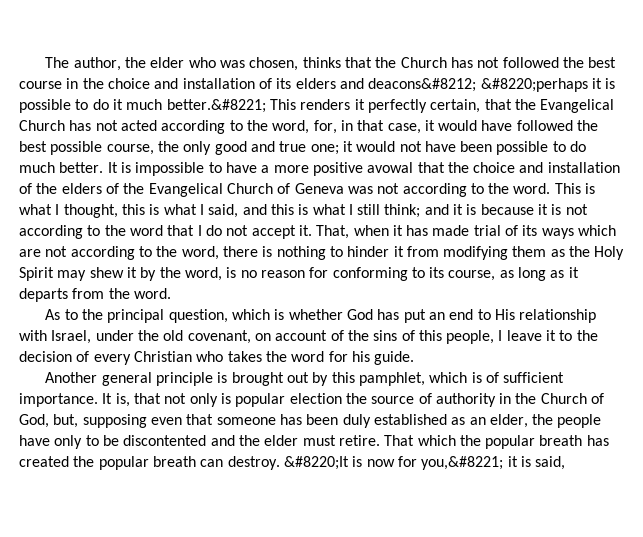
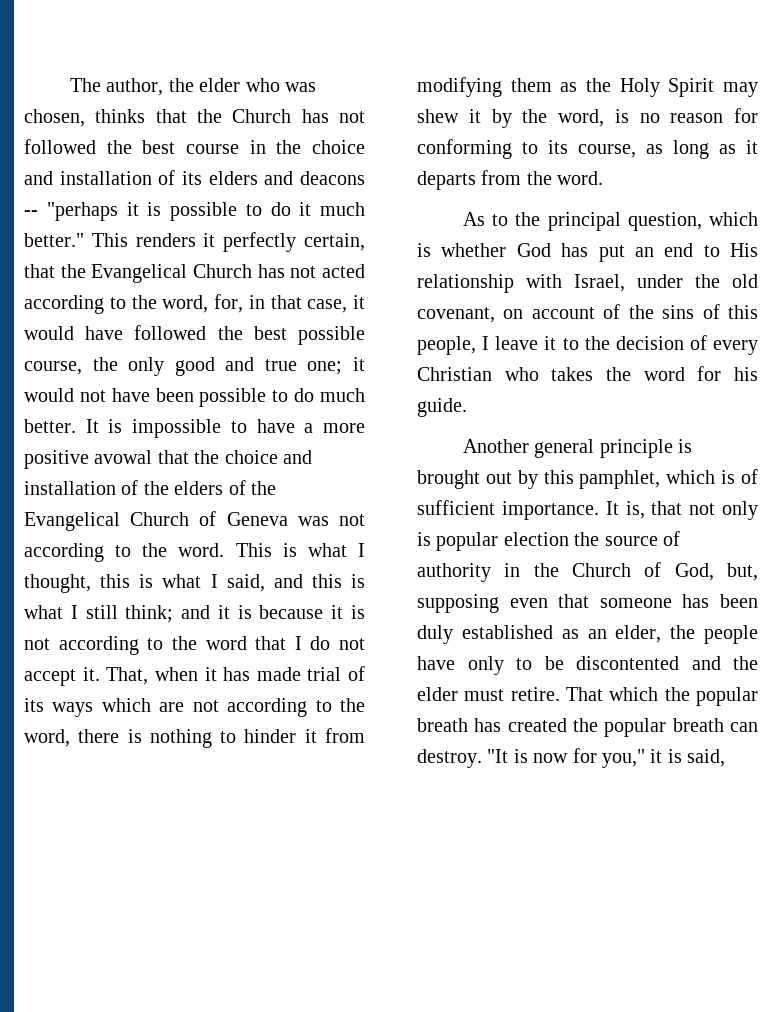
[368,78,588,92] deacons&#8212; &#8220;perhaps -> [300,171,365,185] [24,202,118,221] deacons -- "perhaps
[166,99,266,113] better.&#8221; -> [24,233,84,247] better."
[283,456,349,470] &#8220;It -> [487,749,509,763] "It
[421,456,504,470] you,&#8221; -> [602,749,645,768] you,"

